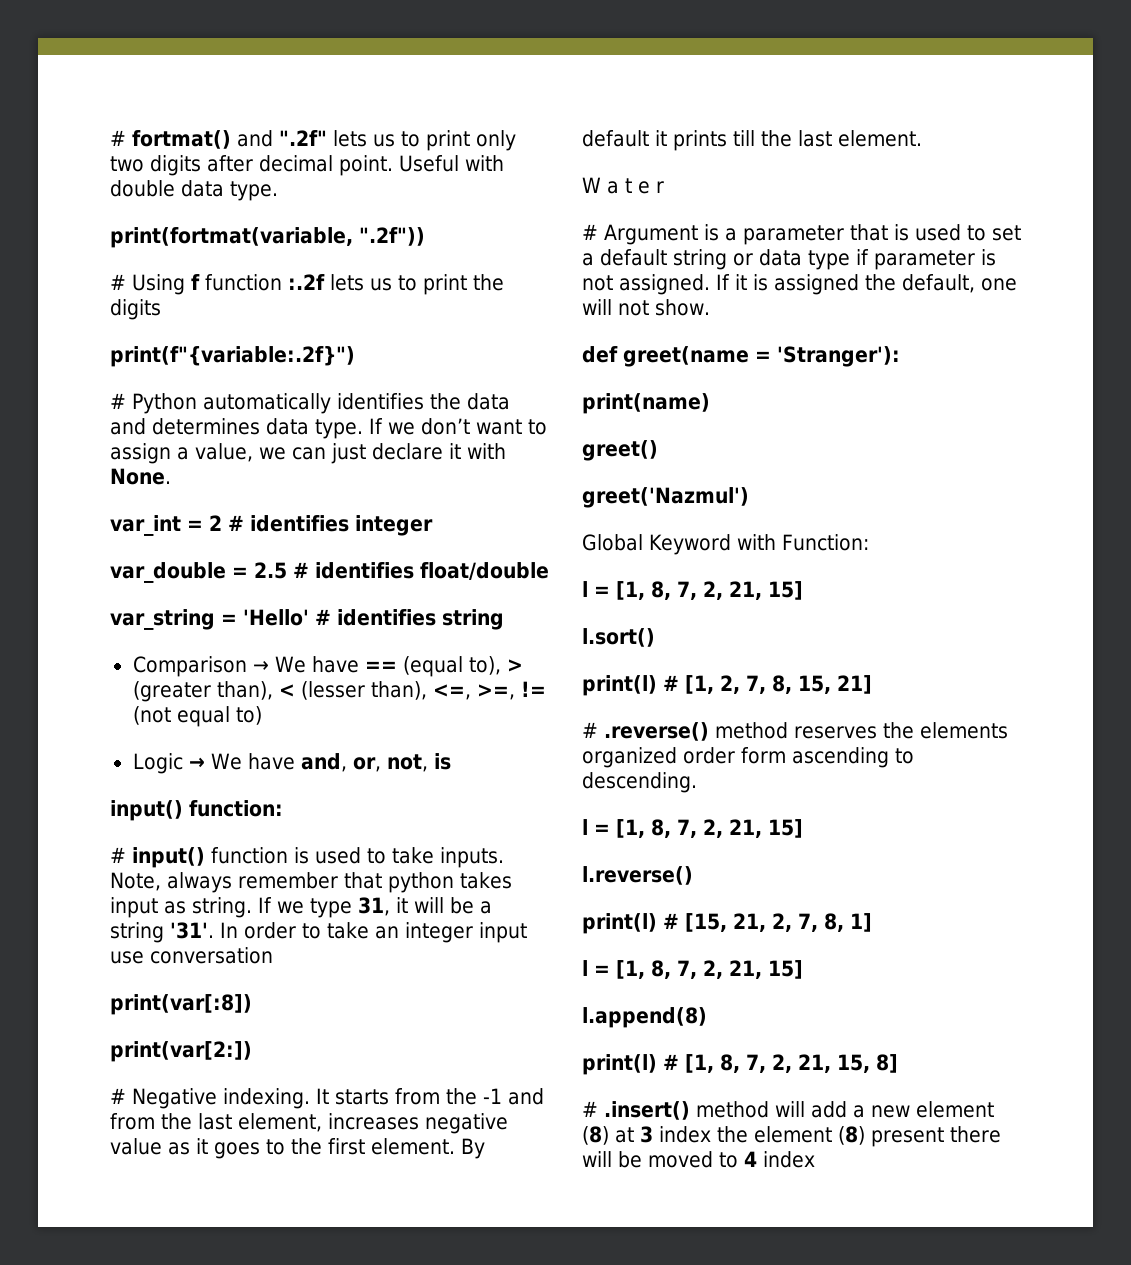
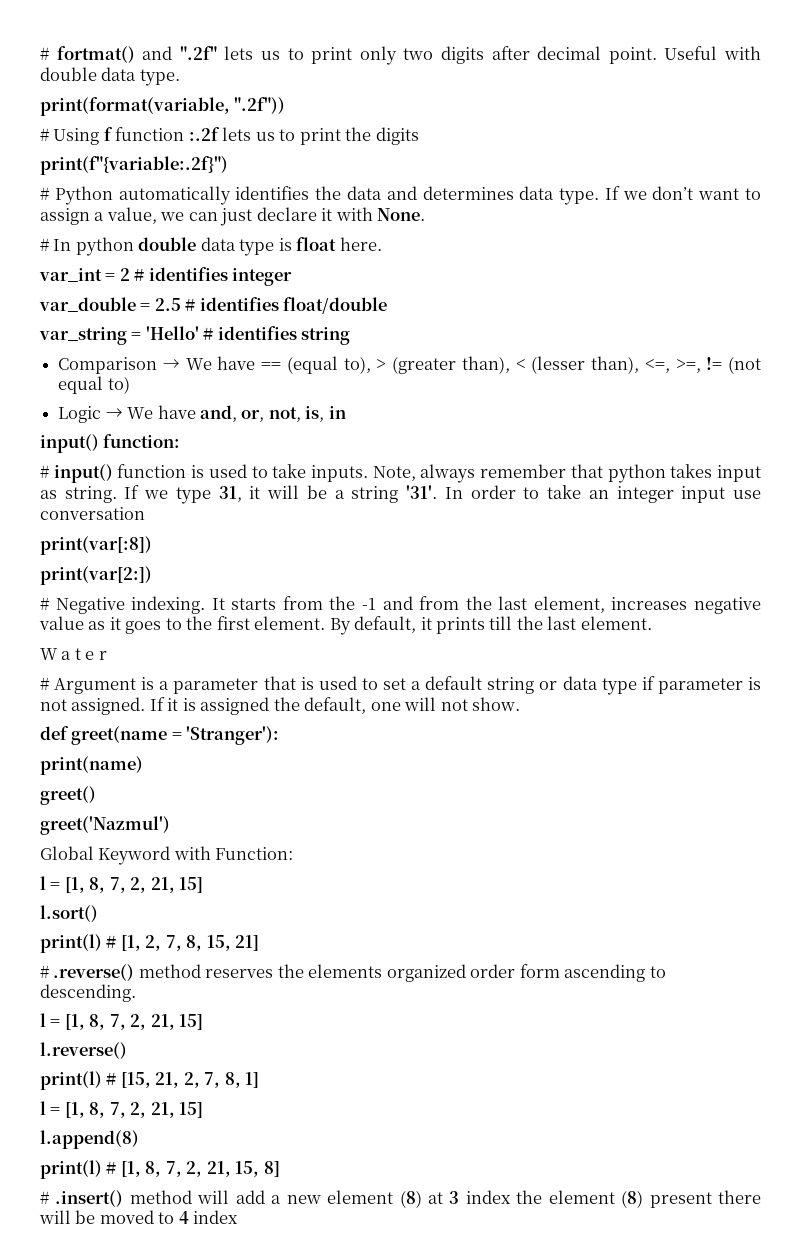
[110,227,353,248] print(fortmat(variable, -> [40,97,230,116] print(format(variable,
(171, 476) none -> [40,237,382,256] // # In python double data type is float here.
[433,753,451,770] is -> [305,406,346,422] is, in
[582,130,649,147] default -> [354,616,417,633] default,

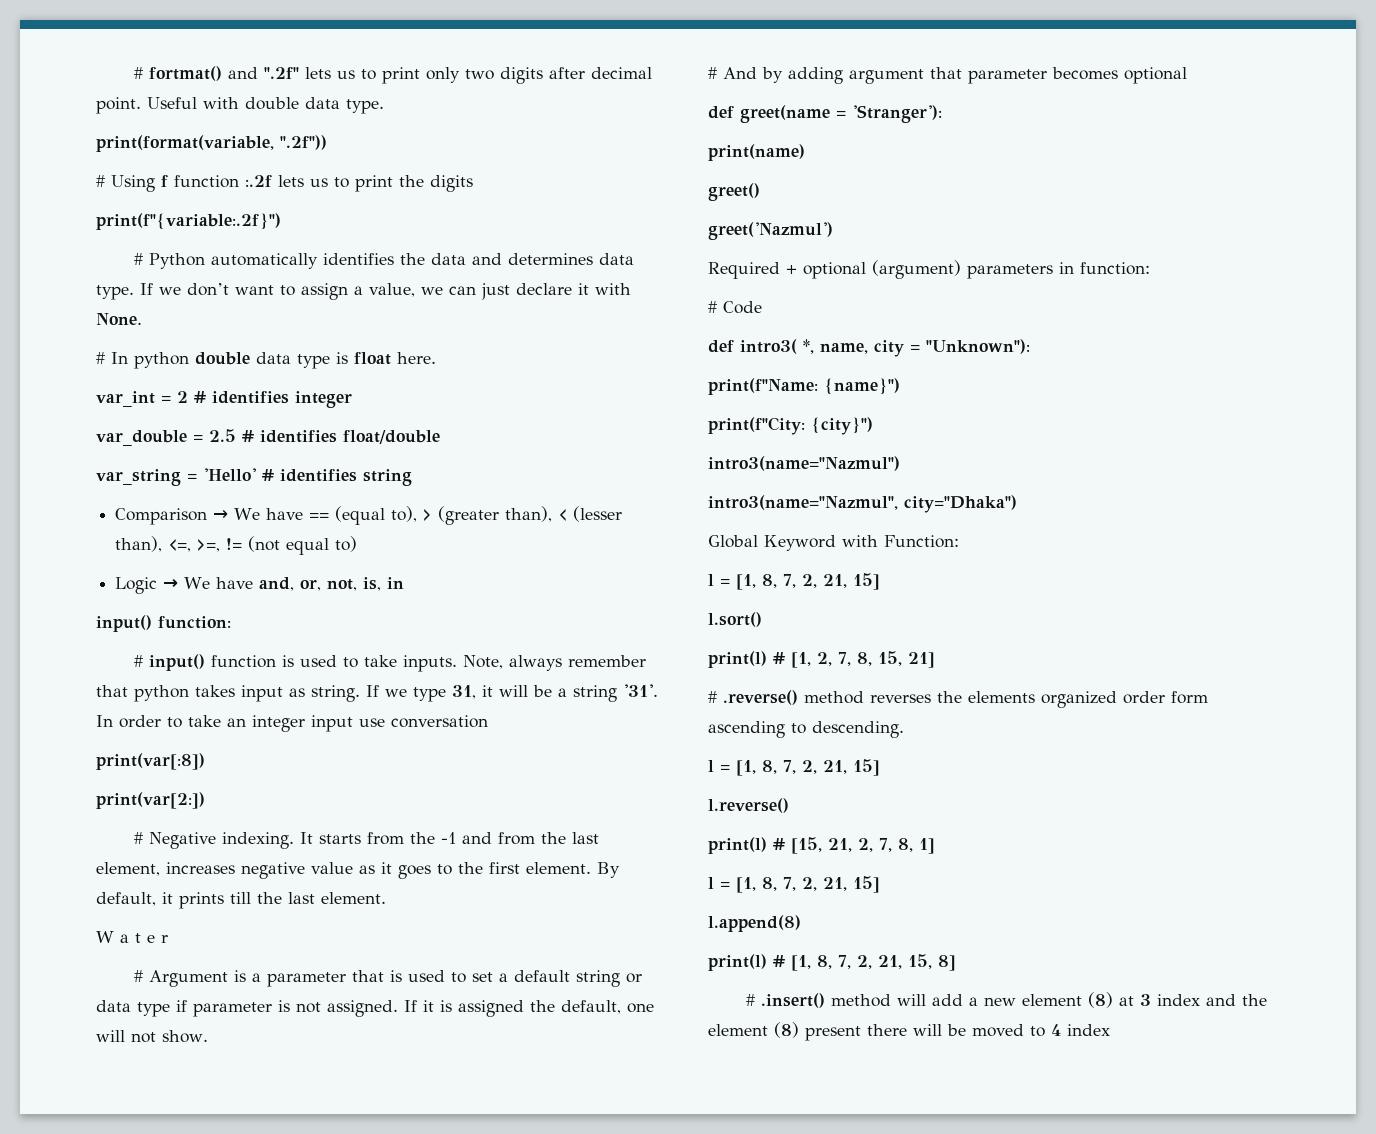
(521, 704) none -> [708,67,1187,84] // # And by adding argument that parameter becomes optional
(170, 825) none -> [708,260,1150,279] [708,301,762,314] [708,339,1030,357] [708,378,900,395] [708,417,873,435] [708,456,900,471] [708,495,1017,513] // Required + optional (argument) parameters in function: // # Code // def intro3( *, name, city = "Unknown"): // print(f"Name: {name}") // print(f"City: {city}") // intro3(name="Nazmul") // intro3(name="Nazmul", city="Dhaka")
[205,969,274,978] reserves -> [870,694,931,703] reverses
(511, 1197) none -> [1205,994,1236,1006] and

